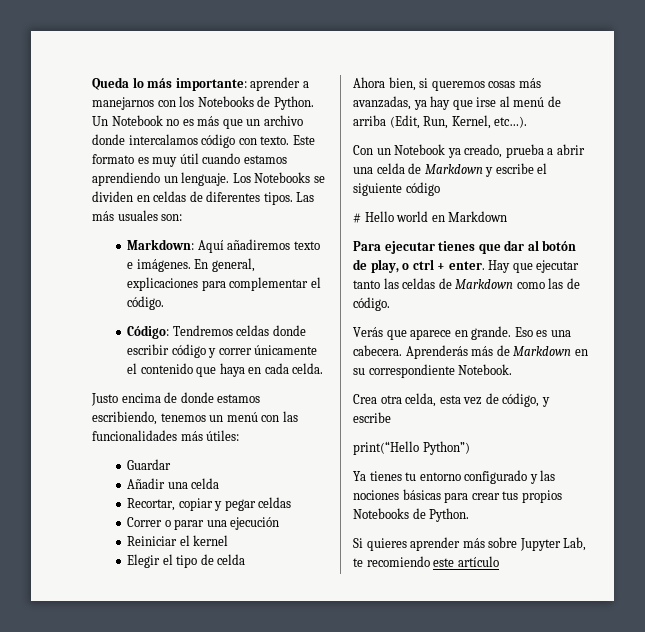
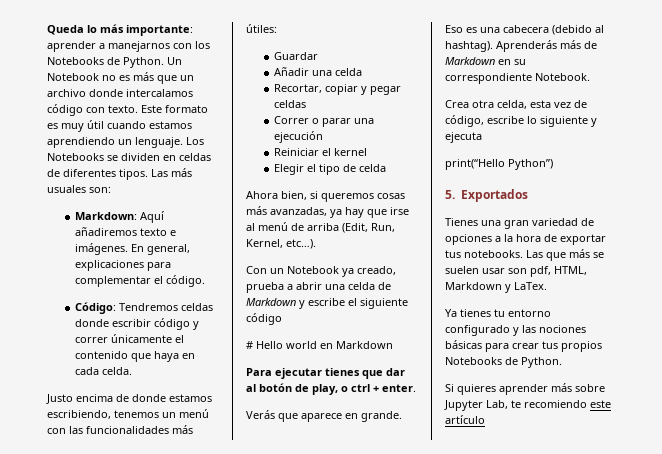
[488,260,580,273] [353,278,580,289] [353,297,390,311] Hay que ejecutar tanto las celdas de Markdown como las de código. -> (416, 388) none
[353,345,402,356] cabecera. -> [503,25,604,35] [445,41,493,52] cabecera (debido al hashtag).
[541,397,550,407] [353,412,391,423] [353,441,470,455] y escribe // print(“Hello Python”) -> [487,116,597,127] [445,132,482,143] [445,159,553,170] [445,189,529,202] [445,218,594,229] [445,234,606,245] [445,249,604,261] [445,266,587,277] [445,282,547,293] escribe lo siguiente y ejecuta // print(“Hello Python”) // 5. Exportados // Tienes una gran variedad de opciones a la hora de exportar tus notebooks. Las que más se suelen usar son pdf, HTML, Markdown y LaTex.

